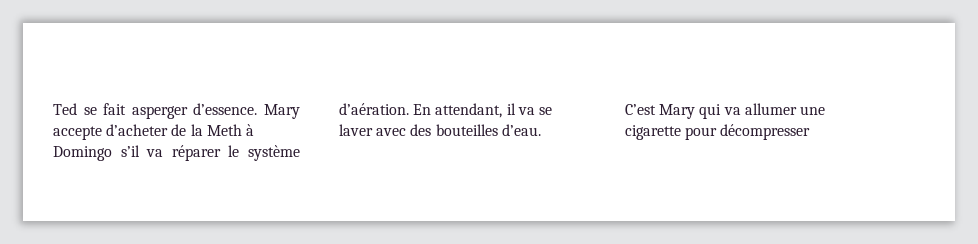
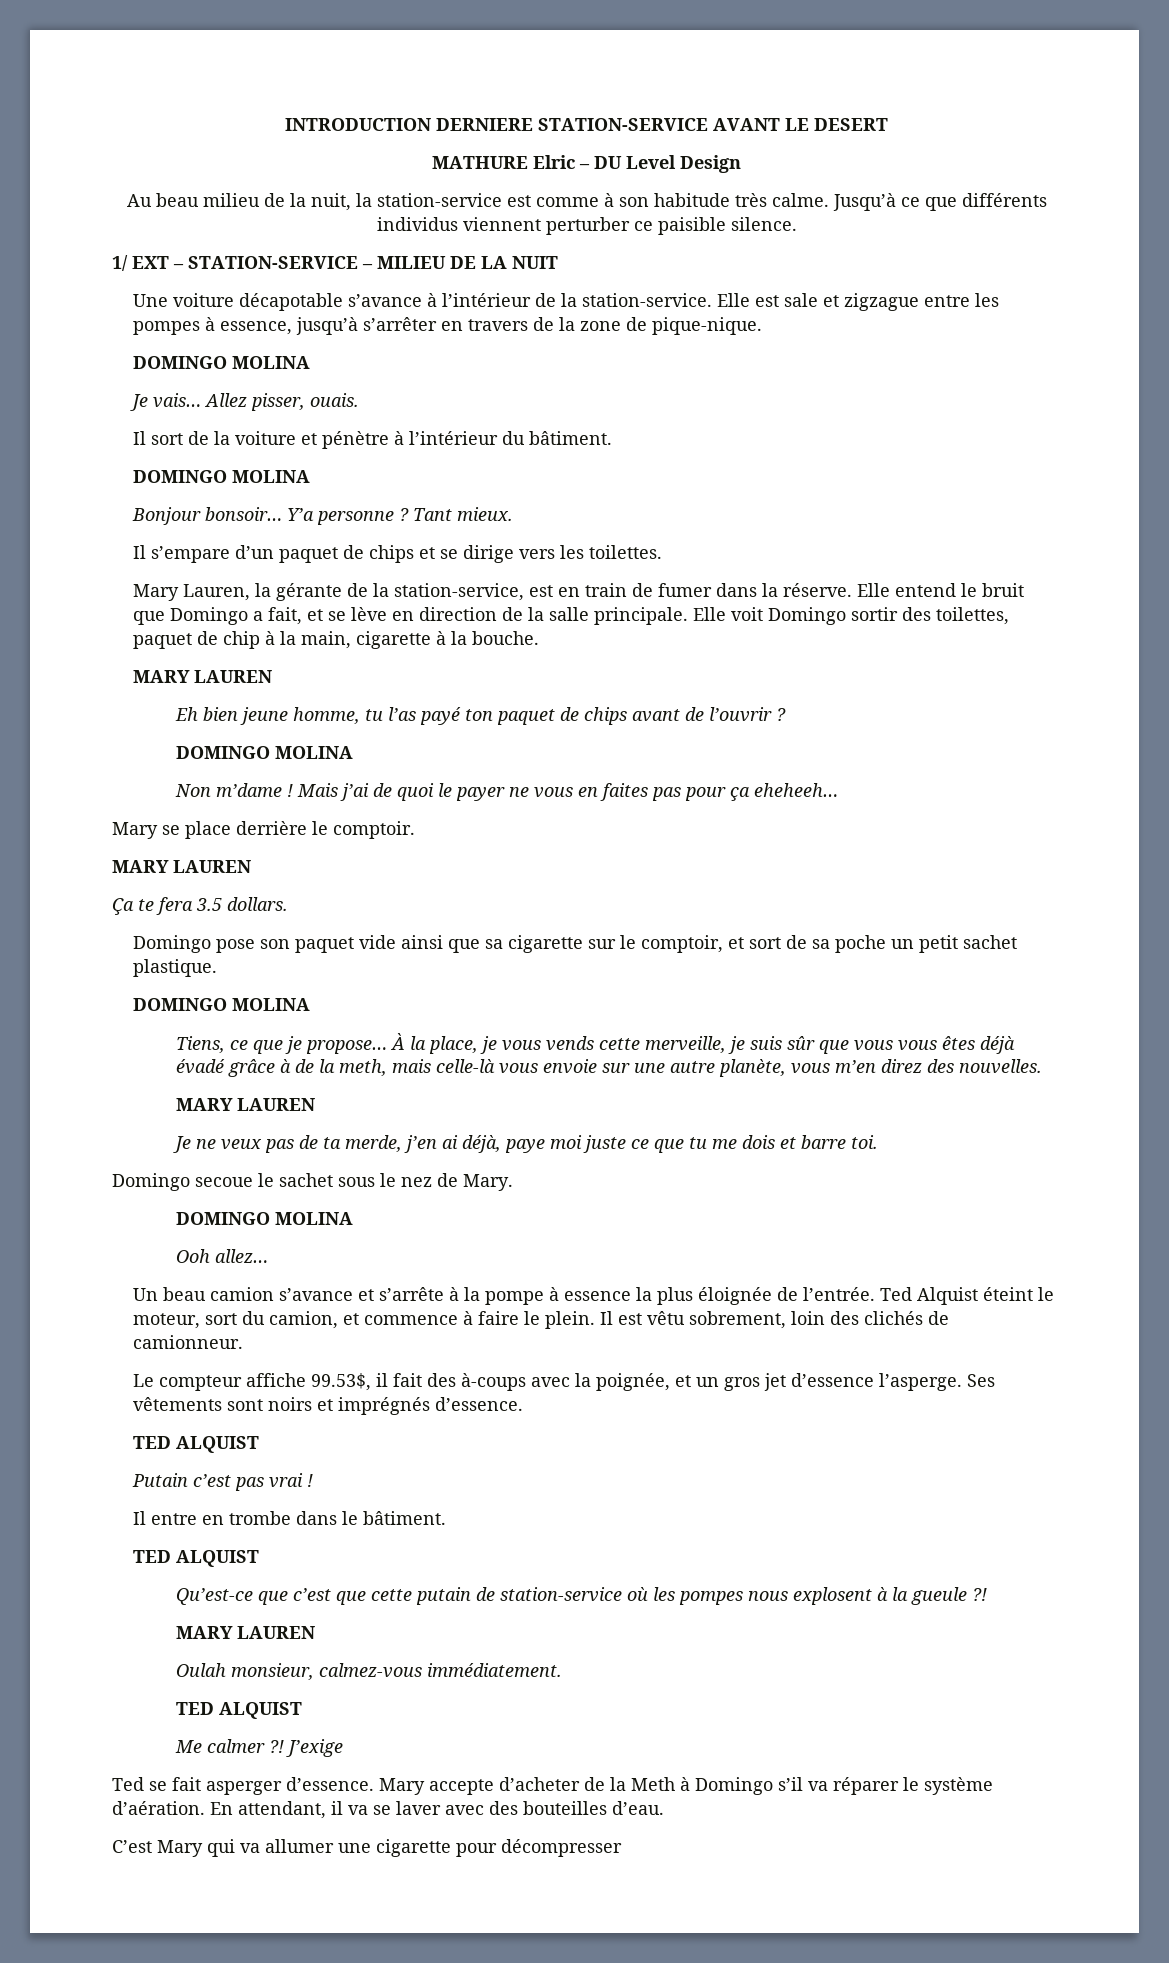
(53, 109) none -> [285,118,888,131] [432,155,741,173] [126,193,1047,211] [376,217,797,235] [112,255,558,271] [133,293,1000,311] [133,317,763,335] [133,356,311,369] [130,393,360,411] [133,431,613,449] [133,470,311,483] [132,507,514,525] [133,545,663,563] [133,583,1025,601] [133,607,1010,625] [133,631,540,649] [133,670,273,683] [175,707,787,725] [176,746,354,759] [175,783,839,801] [112,821,415,839] [112,860,251,873] [112,897,288,915] [133,935,1018,953] [133,959,218,977] [133,998,311,1011] [176,1033,1016,1054] [176,1059,1043,1077] [176,1098,316,1111] [173,1135,879,1153] [112,1173,513,1191] [176,1212,354,1225] [176,1249,269,1263] [133,1287,1055,1305] [133,1311,950,1329] [133,1335,244,1349] [133,1373,996,1391] [133,1397,524,1415] [133,1436,260,1453] [132,1473,314,1491] [133,1511,447,1525] [133,1550,260,1567] [176,1587,988,1605] [176,1626,316,1639] [176,1663,563,1680] [176,1702,303,1719] [175,1739,344,1757] INTRODUCTION DERNIERE STATION-SERVICE AVANT LE DESERT // MATHURE Elric – DU Level Design // Au beau milieu de la nuit, la station-service est comme à son habitude très calme. Jusqu’à ce que différents individus viennent perturber ce paisible silence. // 1/ EXT – STATION-SERVICE – MILIEU DE LA NUIT // Une voiture décapotable s’avance à l’intérieur de la station-service. Elle est sale et zigzague entre les pompes à essence, jusqu’à s’arrêter en travers de la zone de pique-nique. // DOMINGO MOLINA // Je vais… Allez pisser, ouais. // Il sort de la voiture et pénètre à l’intérieur du bâtiment. // DOMINGO MOLINA // Bonjour bonsoir… Y’a personne ? Tant mieux. // Il s’empare d’un paquet de chips et se dirige vers les toilettes. // Mary Lauren, la gérante de la station-service, est en train de fumer dans la réserve. Elle entend le bruit que Domingo a fait, et se lève en direction de la salle principale. Elle voit Domingo sortir des toilettes, paquet de chip à la main, cigarette à la bouche. // MARY LAUREN // Eh bien jeune homme, tu l’as payé ton paquet de chips avant de l’ouvrir ? // DOMINGO MOLINA // Non m’dame ! Mais j’ai de quoi le payer ne vous en faites pas pour ça eheheeh… // Mary se place derrière le comptoir. // MARY LAUREN // Ça te fera 3.5 dollars. // Domingo pose son paquet vide ainsi que sa cigarette sur le comptoir, et sort de sa poche un petit sachet plastique. // DOMINGO MOLINA // Tiens, ce que je propose… À la place, je vous vends cette merveille, je suis sûr que vous vous êtes déjà évadé grâce à de la meth, mais celle-là vous envoie sur une autre planète, vous m’en direz des nouvelles. // MARY LAUREN // Je ne veux pas de ta merde, j’en ai déjà, paye moi juste ce que tu me dois et barre toi. // Domingo secoue le sachet sous le nez de Mary. // DOMINGO MOLINA // Ooh allez… // Un beau camion s’avance et s’arrête à la pompe à essence la plus éloignée de l’entrée. Ted Alquist éteint le moteur, sort du camion, et commence à faire le plein. Il est vêtu sobrement, loin des clichés de camionneur. // Le compteur affiche 99.53$, il fait des à-coups avec la poignée, et un gros jet d’essence l’asperge. Ses vêtements sont noirs et imprégnés d’essence. // TED ALQUIST // Putain c’est pas vrai ! // Il entre en trombe dans le bâtiment. // TED ALQUIST // Qu’est-ce que c’est que cette putain de station-service où les pompes nous explosent à la gueule ?! // MARY LAUREN // Oulah monsieur, calmez-vous immédiatement. // TED ALQUIST // Me calmer ?! J’exige //

